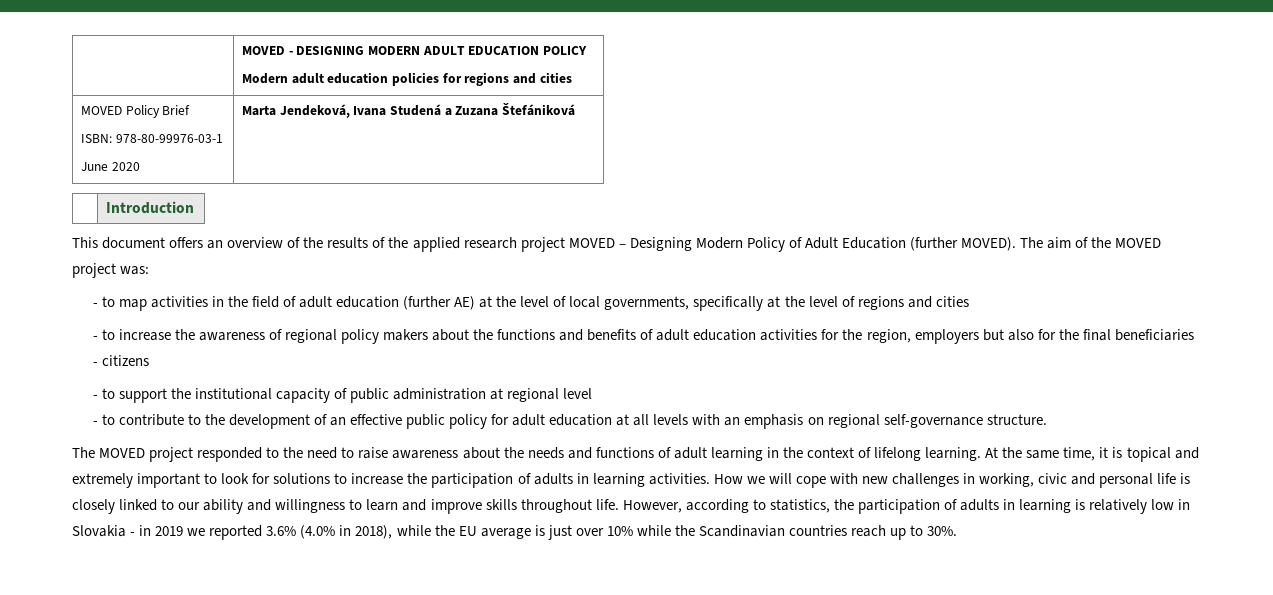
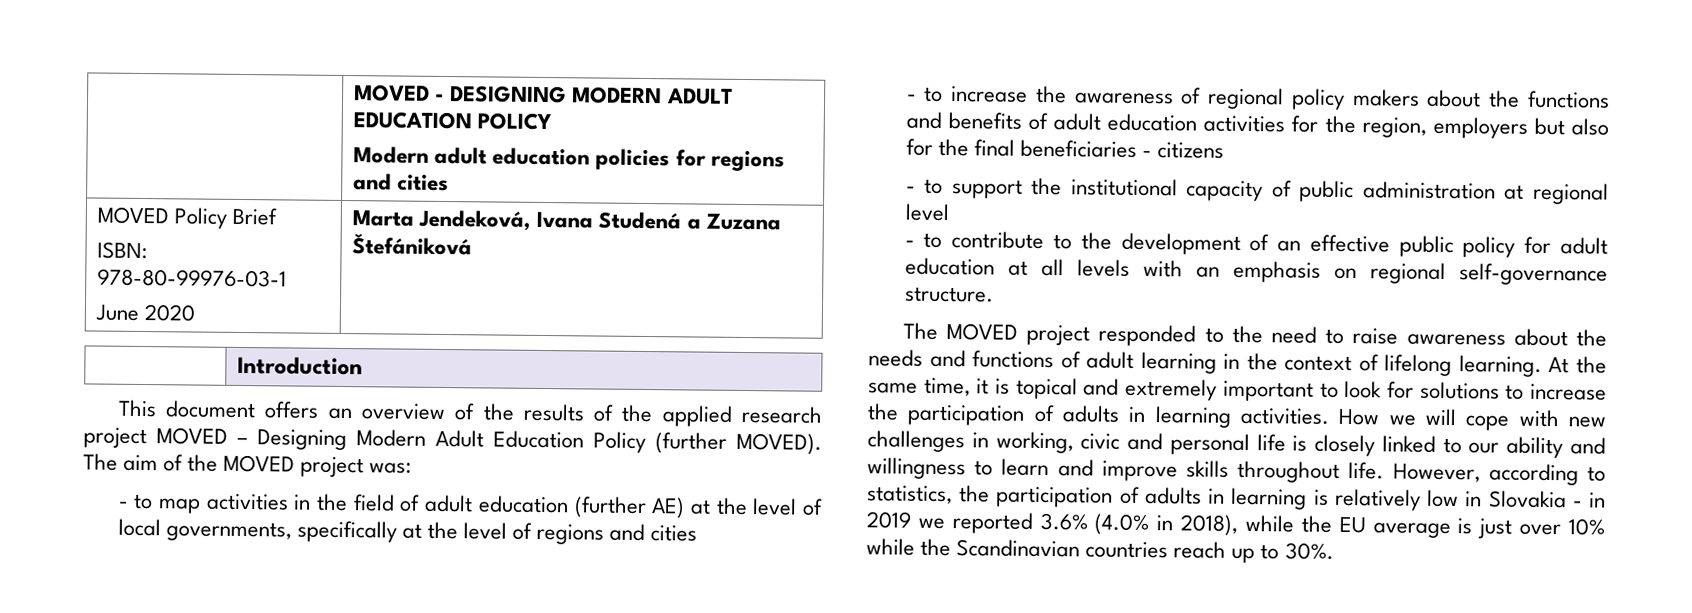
[746,237,802,252] Policy of -> (426, 438) none
(906, 243) none -> [593,431,646,454] Policy

